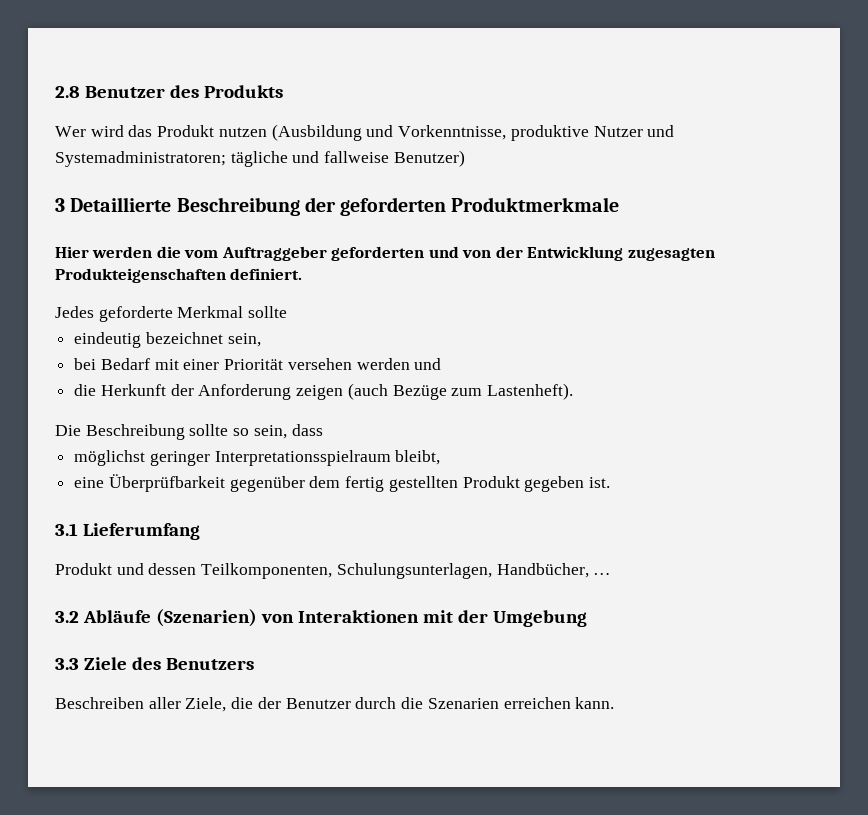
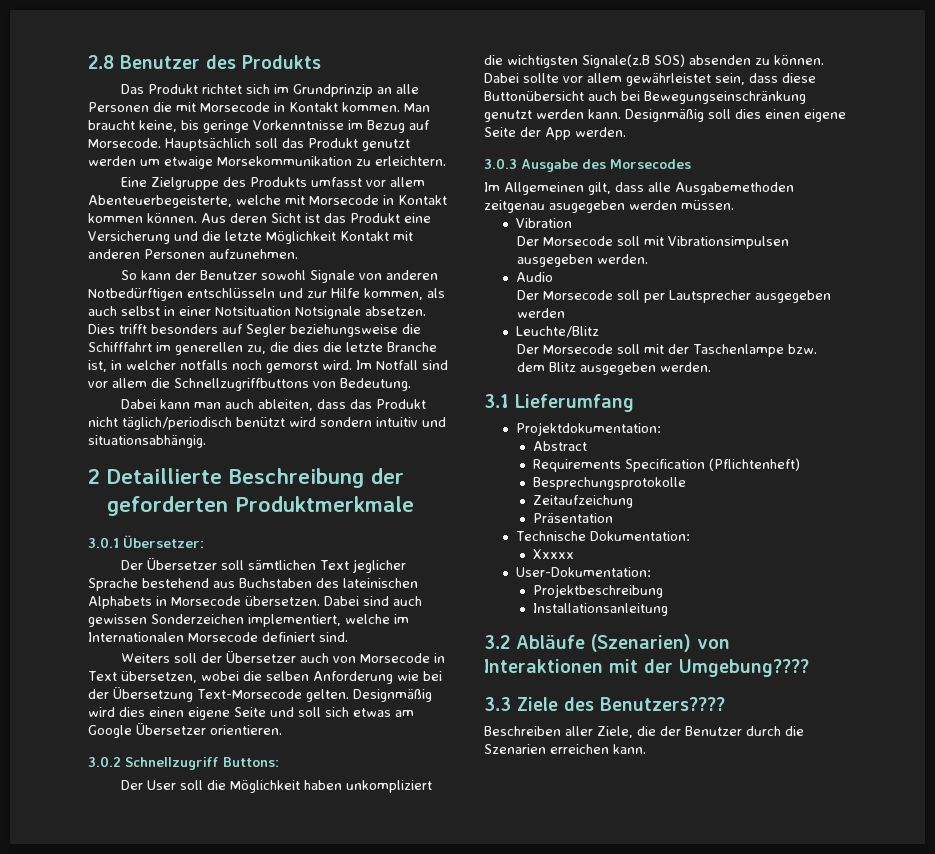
[55,124,675,141] [55,150,465,167] [55,198,65,212] Wer wird das Produkt nutzen (Ausbildung und Vorkenntnisse, produktive Nutzer und Systemadministratoren; tägliche und fallweise Benutzer) // 3 -> [121,84,420,97] [88,102,430,112] [88,120,430,133] [88,138,410,151] [88,156,446,169] [121,177,426,190] [88,195,447,208] [88,212,431,223] [88,230,413,244] [88,249,298,259] [121,270,439,283] [88,288,445,301] [88,306,426,319] [88,324,421,337] [88,342,437,355] [88,360,448,373] [88,378,411,391] [121,399,427,411] [88,417,446,430] [88,435,206,448] [88,469,100,484] Das Produkt richtet sich im Grundprinzip an alle Personen die mit Morsecode in Kontakt kommen. Man braucht keine, bis geringe Vorkenntnisse im Bezug auf Morsecode. Hauptsächlich soll das Produkt genutzt werden um etwaige Morsekommunikation zu erleichtern. // Eine Zielgruppe des Produkts umfasst vor allem Abenteuerbegeisterte, welche mit Morsecode in Kontakt kommen können. Aus deren Sicht ist das Produkt eine Versicherung und die letzte Möglichkeit Kontakt mit anderen Personen aufzunehmen. // So kann der Benutzer sowohl Signale von anderen Notbedürftigen entschlüsseln und zur Hilfe kommen, als auch selbst in einer Notsituation Notsignale absetzen. Dies trifft besonders auf Segler beziehungsweise die Schifffahrt im generellen zu, die dies die letzte Branche ist, in welcher notfalls noch gemorst wird. Im Notfall sind vor allem die Schnellzugriffbuttons von Bedeutung. // Dabei kann man auch ableiten, dass das Produkt nicht täglich/periodisch benützt wird sondern intuitiv und situationsabhängig. // 2
[55,246,715,261] [55,268,303,283] [55,306,288,322] [74,332,261,348] [74,358,442,370] [74,383,574,400] [55,424,323,440] [74,450,441,466] [74,474,611,492] [55,523,200,540] [55,563,612,579] Hier werden die vom Auftraggeber geforderten und von der Entwicklung zugesagten Produkteigenschaften definiert. // Jedes geforderte Merkmal sollte // eindeutig bezeichnet sein, // bei Bedarf mit einer Priorität versehen werden und // die Herkunft der Anforderung zeigen (auch Bezüge zum Lastenheft). // Die Beschreibung sollte so sein, dass // möglichst geringer Interpretationsspielraum bleibt, // eine Überprüfbarkeit gegenüber dem fertig gestellten Produkt gegeben ist. // 3.1 Lieferumfang // Produkt und dessen Teilkomponenten, Schulungsunterlagen, Handbücher, … -> [88,535,204,548] [121,558,407,573] [88,578,418,591] [88,596,422,609] [88,614,409,627] [88,632,348,642] [121,651,446,663] [88,671,442,684] [88,687,432,702] [88,707,414,720] [88,723,282,738] [88,756,279,770] [121,779,433,793] [484,54,824,68] [484,73,816,86] [484,91,806,104] [484,109,846,122] [484,127,626,140] [484,158,691,172] [484,182,794,195] [484,200,734,213] [516,218,573,228] [516,236,789,249] [516,254,648,267] [516,272,554,282] [516,290,831,303] [516,308,565,318] [516,326,600,338] [516,344,817,357] [516,362,711,375] [484,394,634,412] [516,422,662,436] [532,441,587,451] [532,458,800,472] [532,477,686,490] [532,495,633,508] [532,513,613,523] [516,531,691,541] [532,549,574,559] [516,567,652,577] [532,584,663,598] [532,603,668,616] 3.0.1 Übersetzer: // Der Übersetzer soll sämtlichen Text jeglicher Sprache bestehend aus Buchstaben des lateinischen Alphabets in Morsecode übersetzen. Dabei sind auch gewissen Sonderzeichen implementiert, welche im Internationalen Morsecode definiert sind. // Weiters soll der Übersetzer auch von Morsecode in Text übersetzen, wobei die selben Anforderung wie bei der Übersetzung Text-Morsecode gelten. Designmäßig wird dies einen eigene Seite und soll sich etwas am Google Übersetzer orientieren. // 3.0.2 Schnellzugriff Buttons: // Der User soll die Möglichkeit haben unkompliziert die wichtigsten Signale(z.B SOS) absenden zu können. Dabei sollte vor allem gewährleistet sein, dass diese Buttonübersicht auch bei Bewegungseinschränkung genutzt werden kann. Designmäßig soll dies einen eigene Seite der App werden. // 3.0.3 Ausgabe des Morsecodes // Im Allgemeinen gilt, dass alle Ausgabemethoden zeitgenau asugegeben werden müssen. // Vibration // Der Morsecode soll mit Vibrationsimpulsen ausgegeben werden. // Audio // Der Morsecode soll per Lautsprecher ausgegeben werden // Leuchte/Blitz // Der Morsecode soll mit der Taschenlampe bzw. dem Blitz ausgegeben werden. // 3.1 Lieferumfang // Projektdokumentation: // Abstract // Requirements Specification (Pflichtenheft) // Besprechungsprotokolle // Zeitaufzeichung // Präsentation // Technische Dokumentation: // Xxxxx // User-Dokumentation: // Projektbeschreibung // Installationsanleitung
[492,610,587,627] Umgebung -> [679,659,809,677] Umgebung????
[165,658,254,670] Benutzers -> [600,697,725,711] Benutzers????

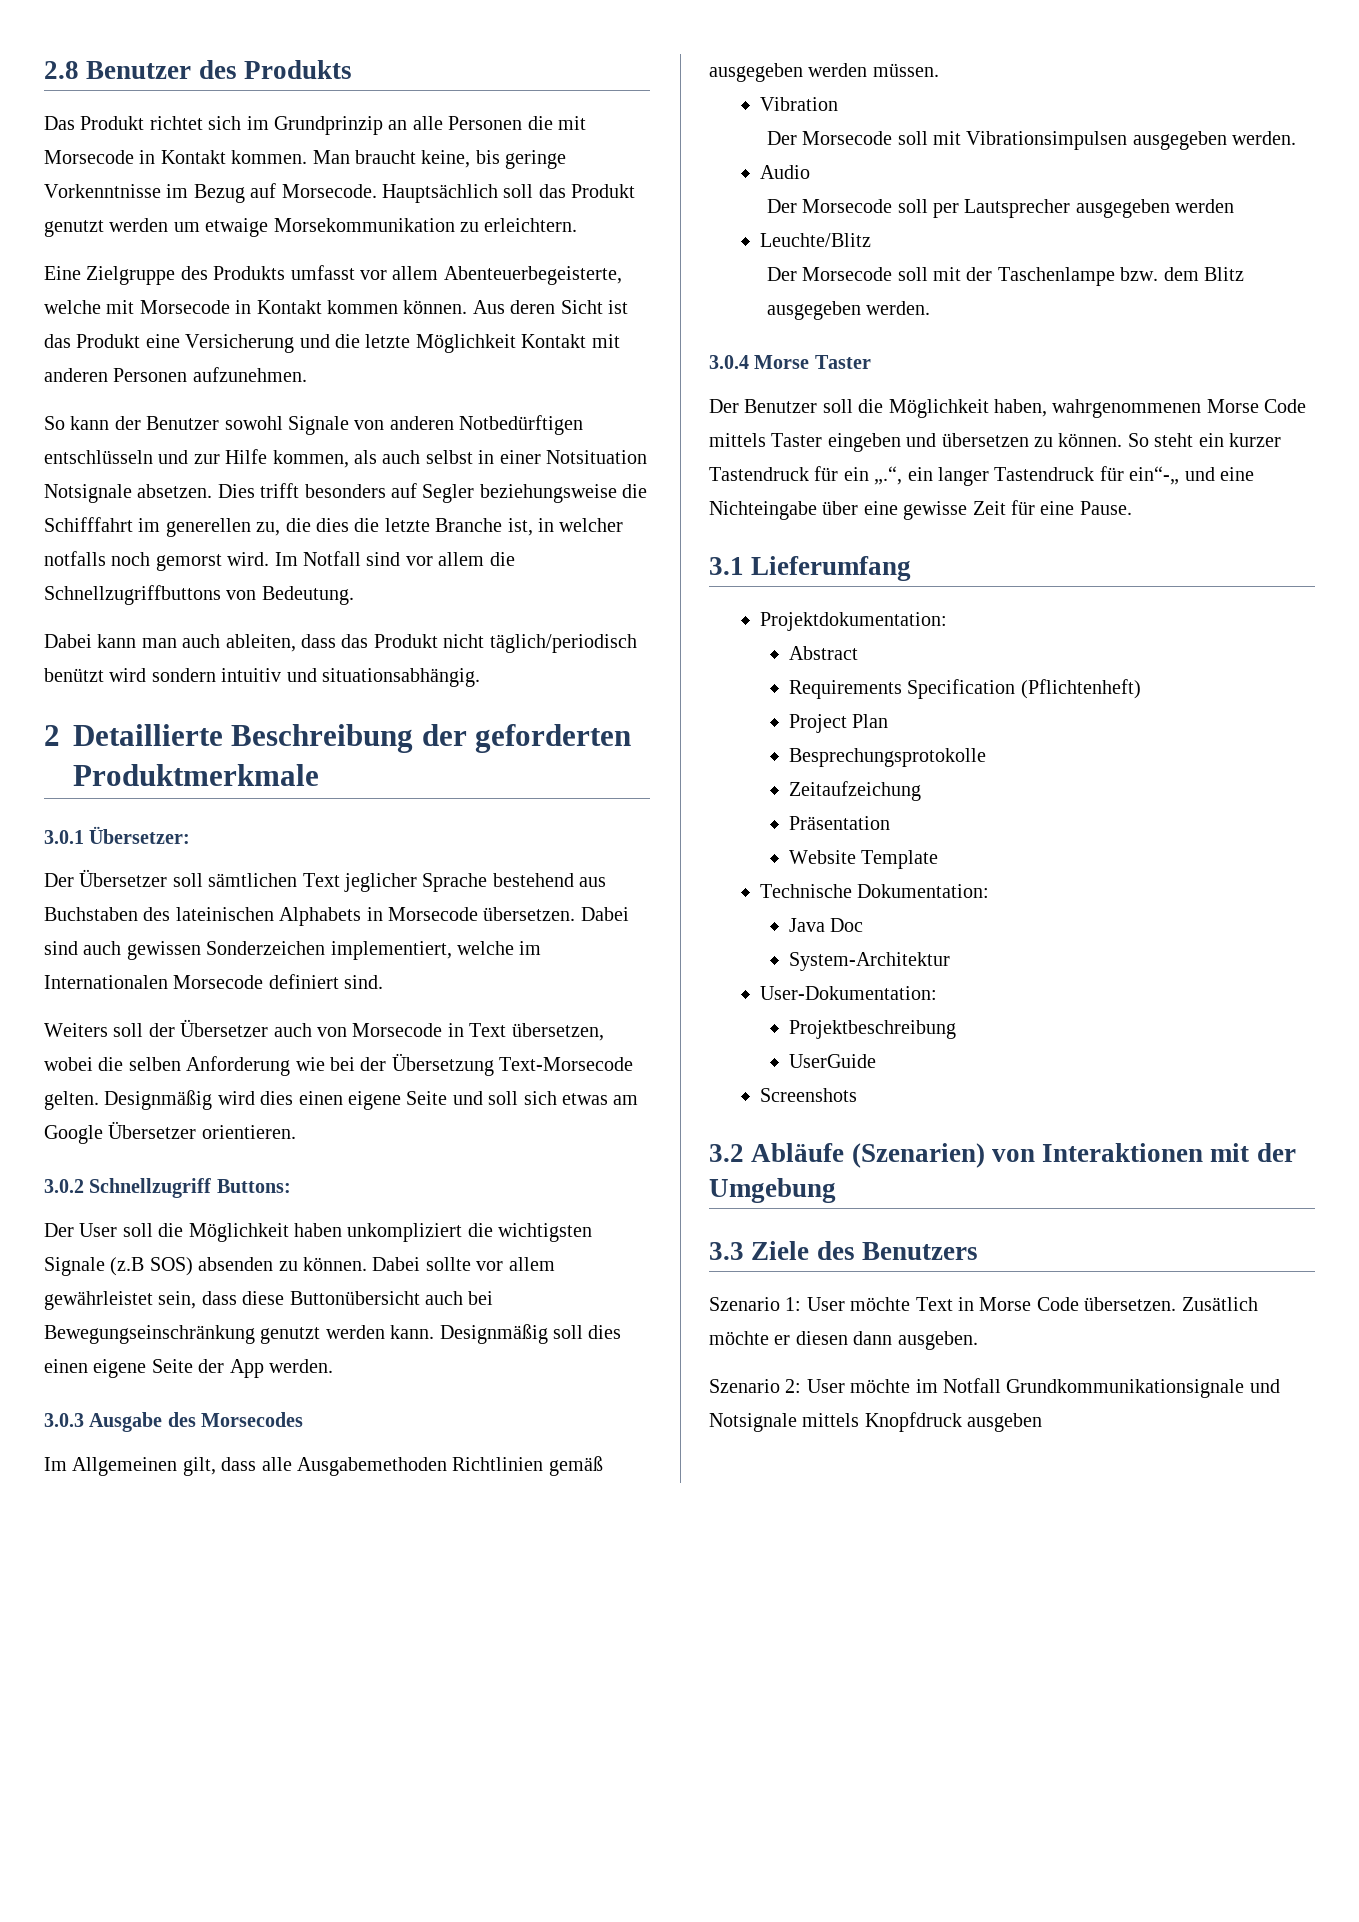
[582,54,650,68] Signale(z.B -> [44,1257,145,1276] Signale (z.B
[484,200,625,213] zeitgenau asugegeben -> [452,1456,603,1476] [709,63,803,82] Richtlinien gemäß ausgegeben
(711, 367) none -> [709,355,871,369] [709,399,1307,418] [709,433,1281,452] [709,466,1254,486] [709,500,1132,520] // 3.0.4 Morse Taster // Der Benutzer soll die Möglichkeit haben, wahrgenommenen Morse Code mittels Taster eingeben und übersetzen zu können. So steht ein kurzer Tastendruck für ein „.“, ein langer Tastendruck für ein“-„ und eine Nichteingabe über eine gewisse Zeit für eine Pause.
(800, 464) none -> [788,714,889,733] // Project Plan
(613, 518) none -> [788,850,939,869] // Website Template
[532,549,574,559] Xxxxx -> [788,918,864,932] [788,952,950,971] Java Doc // System-Architektur
[532,603,668,616] Installationsanleitung -> [788,1054,876,1068] [759,1088,857,1102] UserGuide // Screenshots
[679,659,809,677] Umgebung???? -> [709,1178,836,1203] Umgebung
[600,697,725,711] [484,726,804,738] [484,744,646,754] Benutzers???? // Beschreiben aller Ziele, die der Benutzer durch die Szenarien erreichen kann. -> [861,1242,978,1260] [709,1297,1258,1311] [709,1331,978,1350] [709,1378,1280,1398] [709,1412,1043,1432] Benutzers // Szenario 1: User möchte Text in Morse Code übersetzen. Zusätlich möchte er diesen dann ausgeben. // Szenario 2: User möchte im Notfall Grundkommunikationsignale und Notsignale mittels Knopfdruck ausgeben

